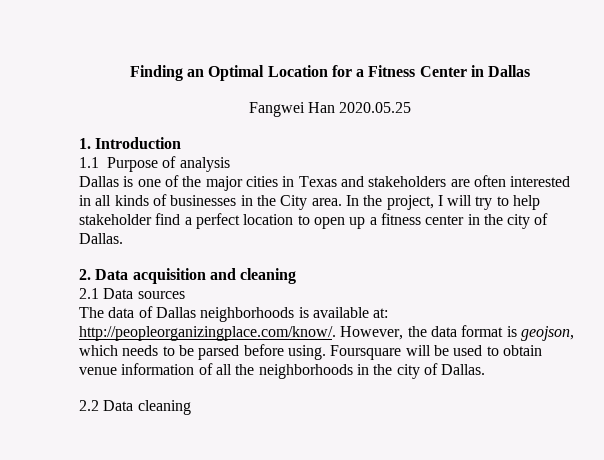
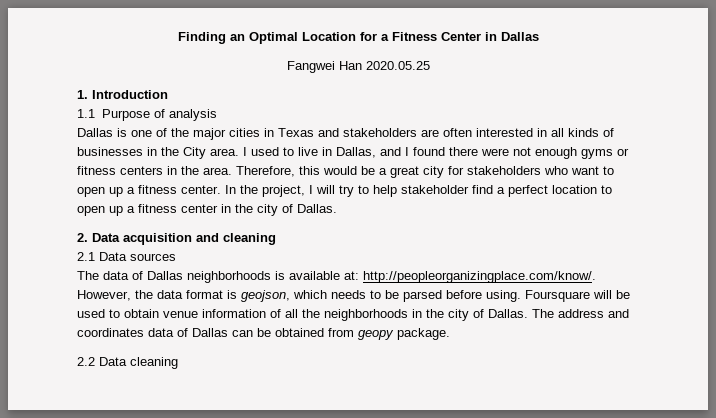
(342, 202) none -> [243,147,629,159] [77,166,614,178] [77,185,221,197] I used to live in Dallas, and I found there were not enough gyms or fitness centers in the area. Therefore, this would be a great city for stakeholders who want to open up a fitness center.
(486, 369) none -> [532,309,629,318] [77,328,450,340] The address and coordinates data of Dallas can be obtained from geopy package.

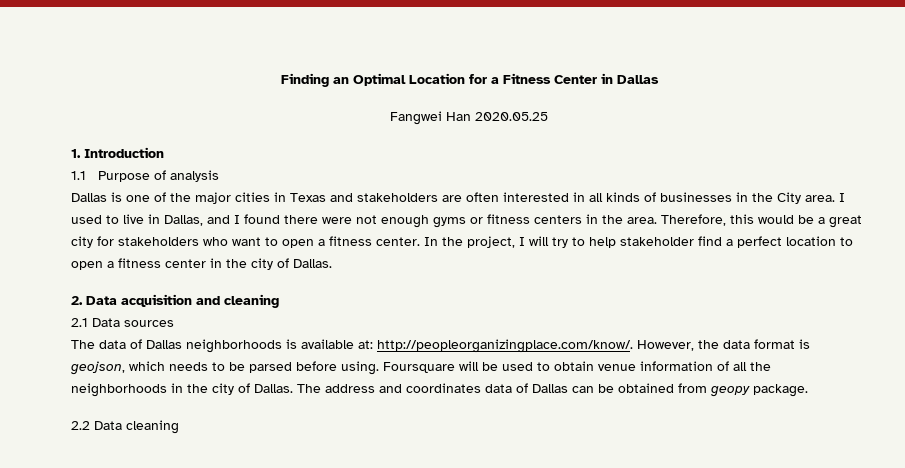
[109,187,123,197] up -> (314, 243) none
[109,206,123,216] up -> (103, 265) none

